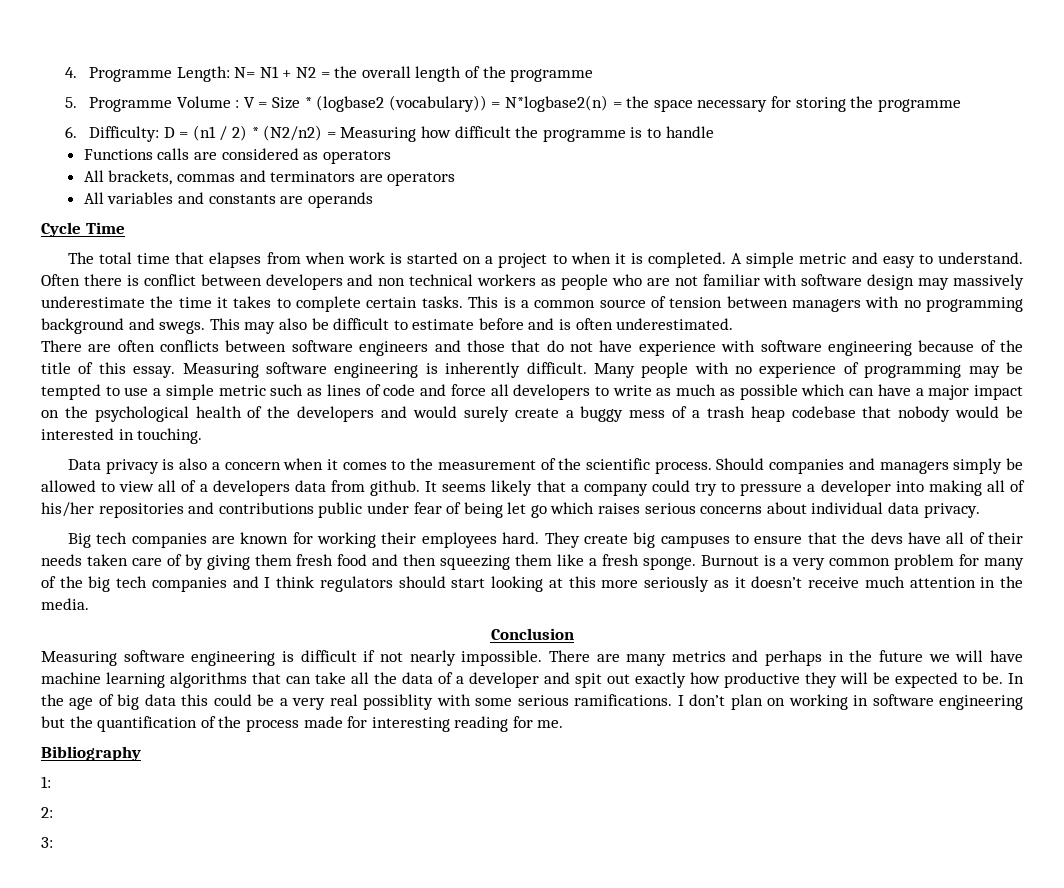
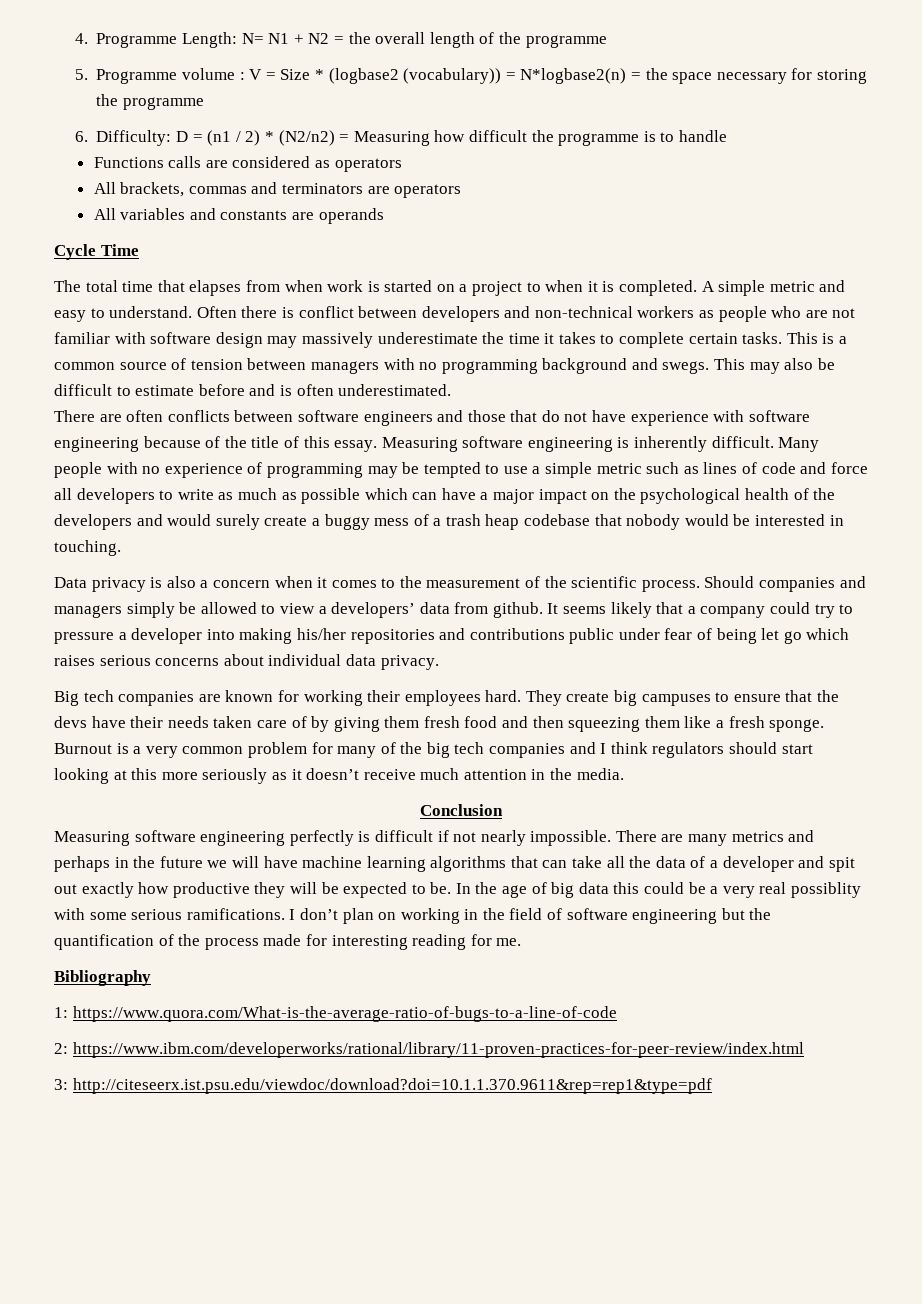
[176,96,231,108] Volume -> [182,68,236,80] volume
[378,274,474,286] non technical -> [534,306,633,318] non-technical
[158,480,290,496] all of a developers -> [318,602,416,618] a developers’
[986,480,1025,492] all of -> (293, 636) none
[946,532,985,544] all of -> (126, 722) none
(276, 658) none -> [289,830,354,846] perfectly
(869, 700) none -> [482,908,563,920] the field of
(51, 782) none -> [72,1006,617,1022] https://www.quora.com/What-is-the-average-ratio-of-bugs-to-a-line-of-code
(53, 812) none -> [72,1042,804,1058] https://www.ibm.com/developerworks/rational/library/11-proven-practices-for-peer-review/index.html
(53, 842) none -> [72,1078,712,1094] http://citeseerx.ist.psu.edu/viewdoc/download?doi=10.1.1.370.9611&rep=rep1&type=pdf

